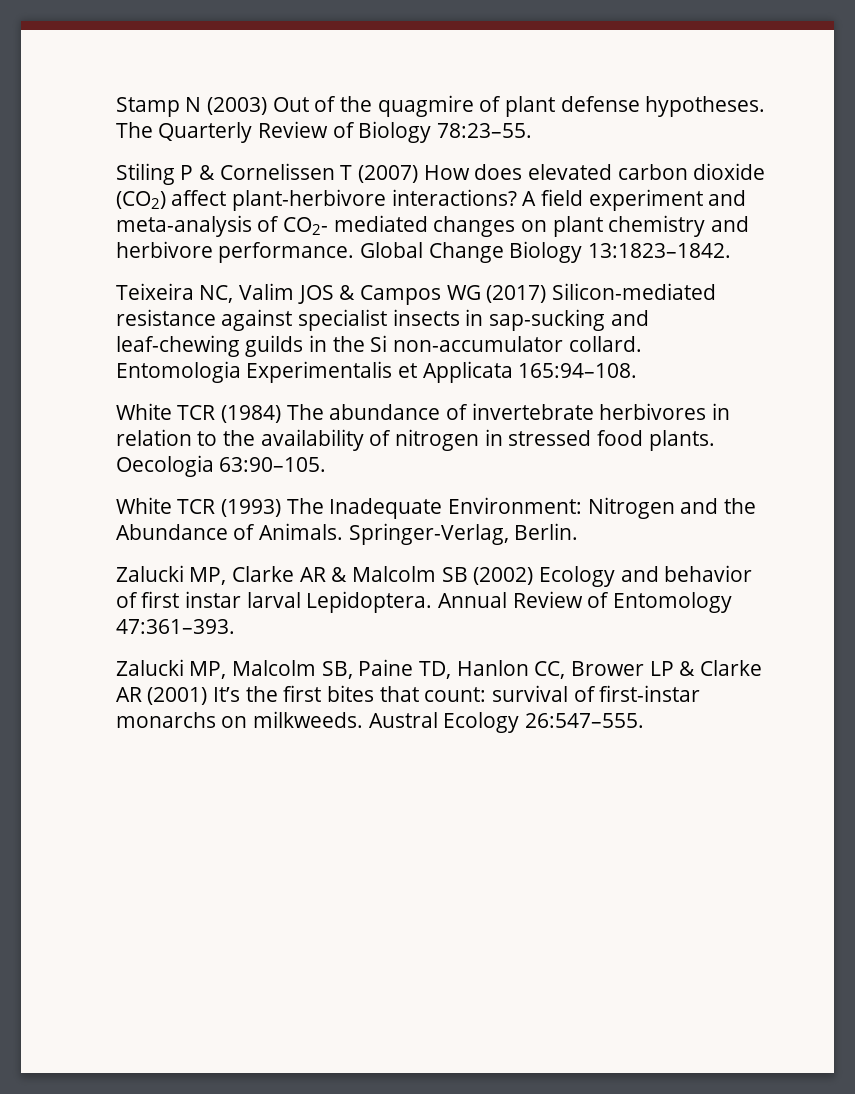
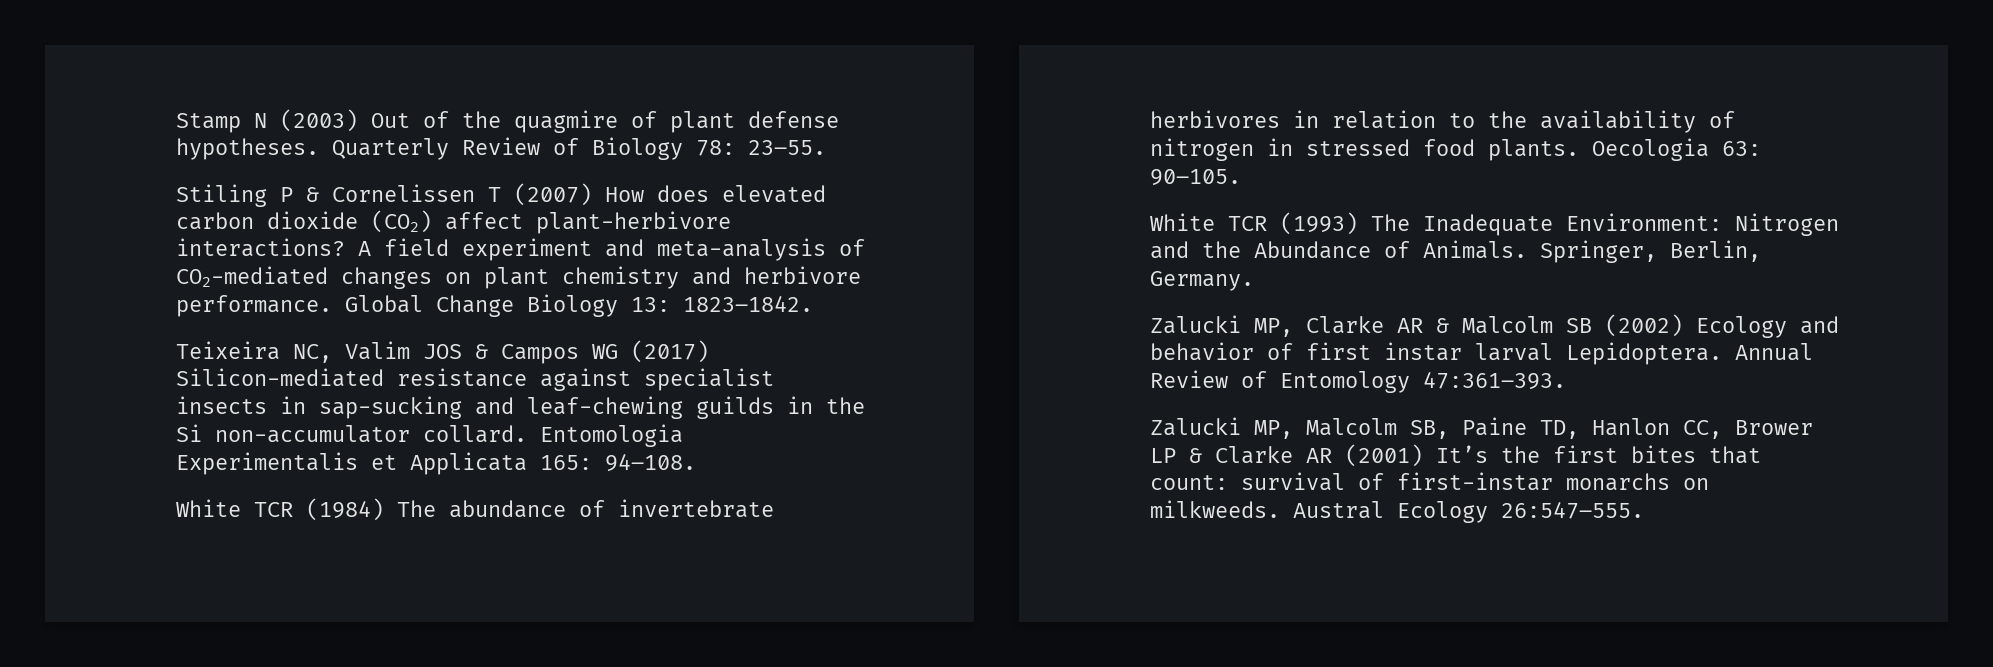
[115,122,153,138] The -> (319, 149) none
[437,123,533,138] 78:23–55. -> [695,140,826,156] 78: 23–55.
[283,215,428,235] CO2- mediated -> [175,266,328,287] CO2-mediated
[588,243,732,258] 13:1823–1842. -> [630,296,813,312] 13: 1823–1842.
[518,363,638,378] 165:94–108. -> [539,454,696,472] 165: 94–108.
[219,457,327,472] 63:90–105. -> [1721,141,1761,156] [1149,169,1241,186] 63: 90–105.
[348,523,579,545] Springer-Verlag, Berlin. -> [1539,240,1761,263] [1149,271,1254,291] Springer, Berlin, Germany.

